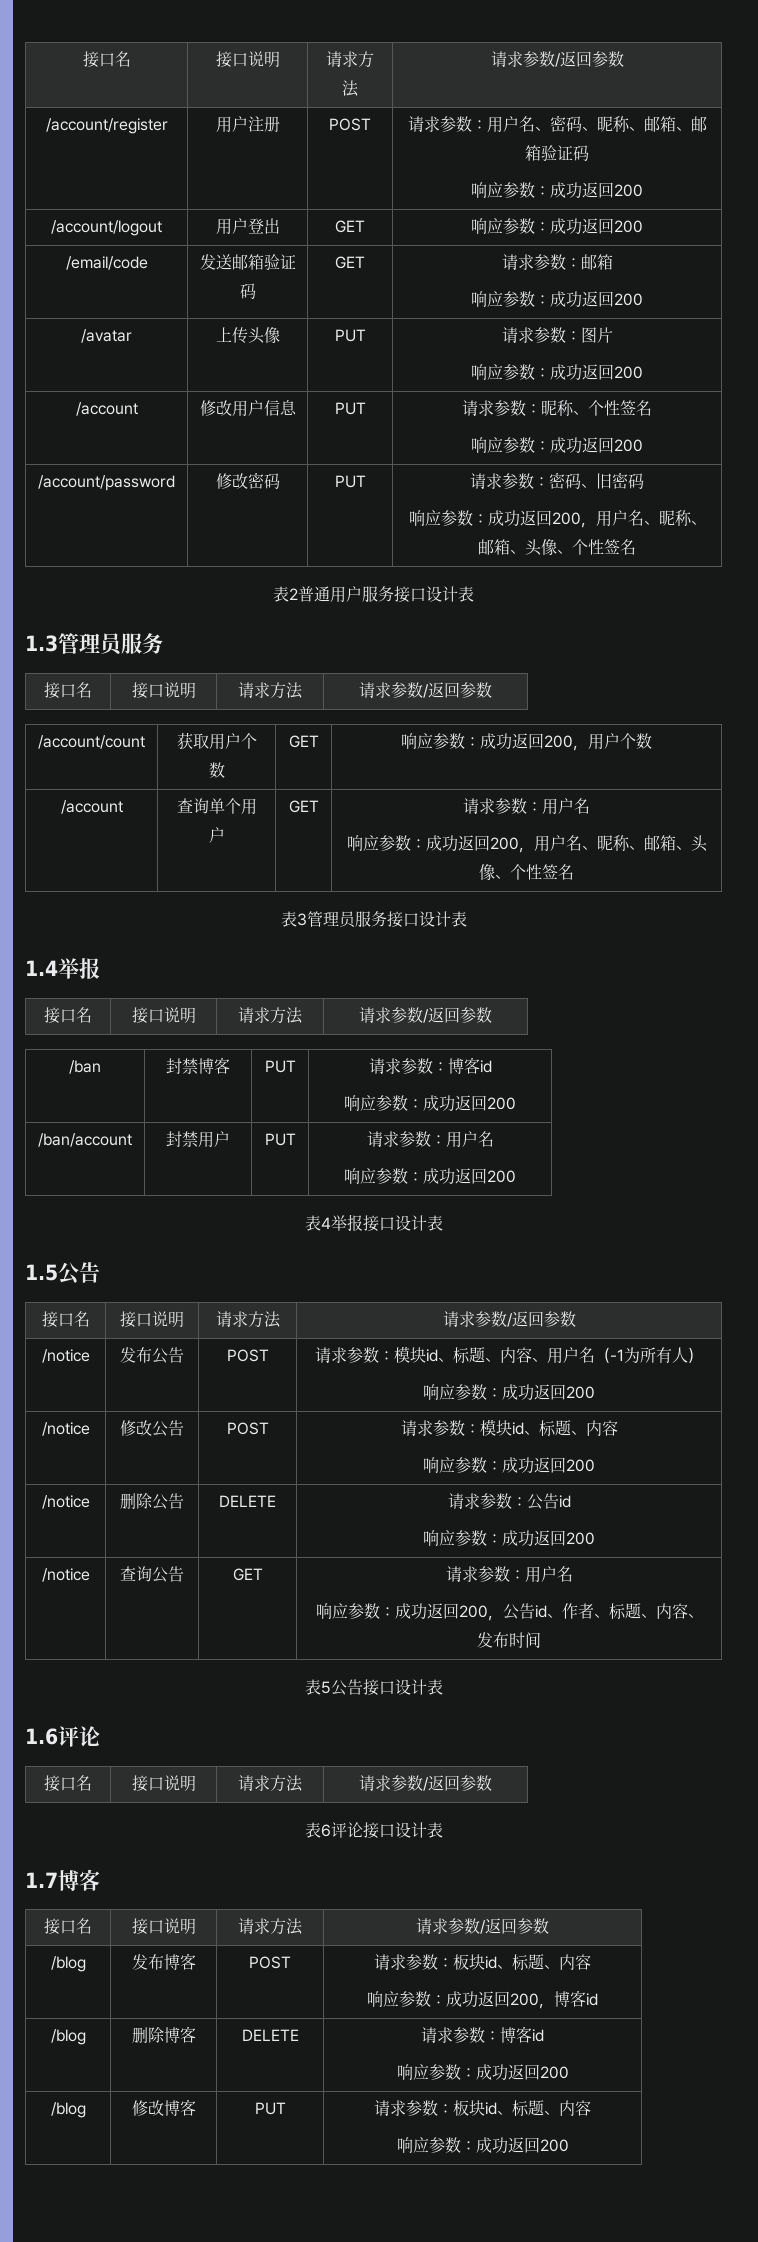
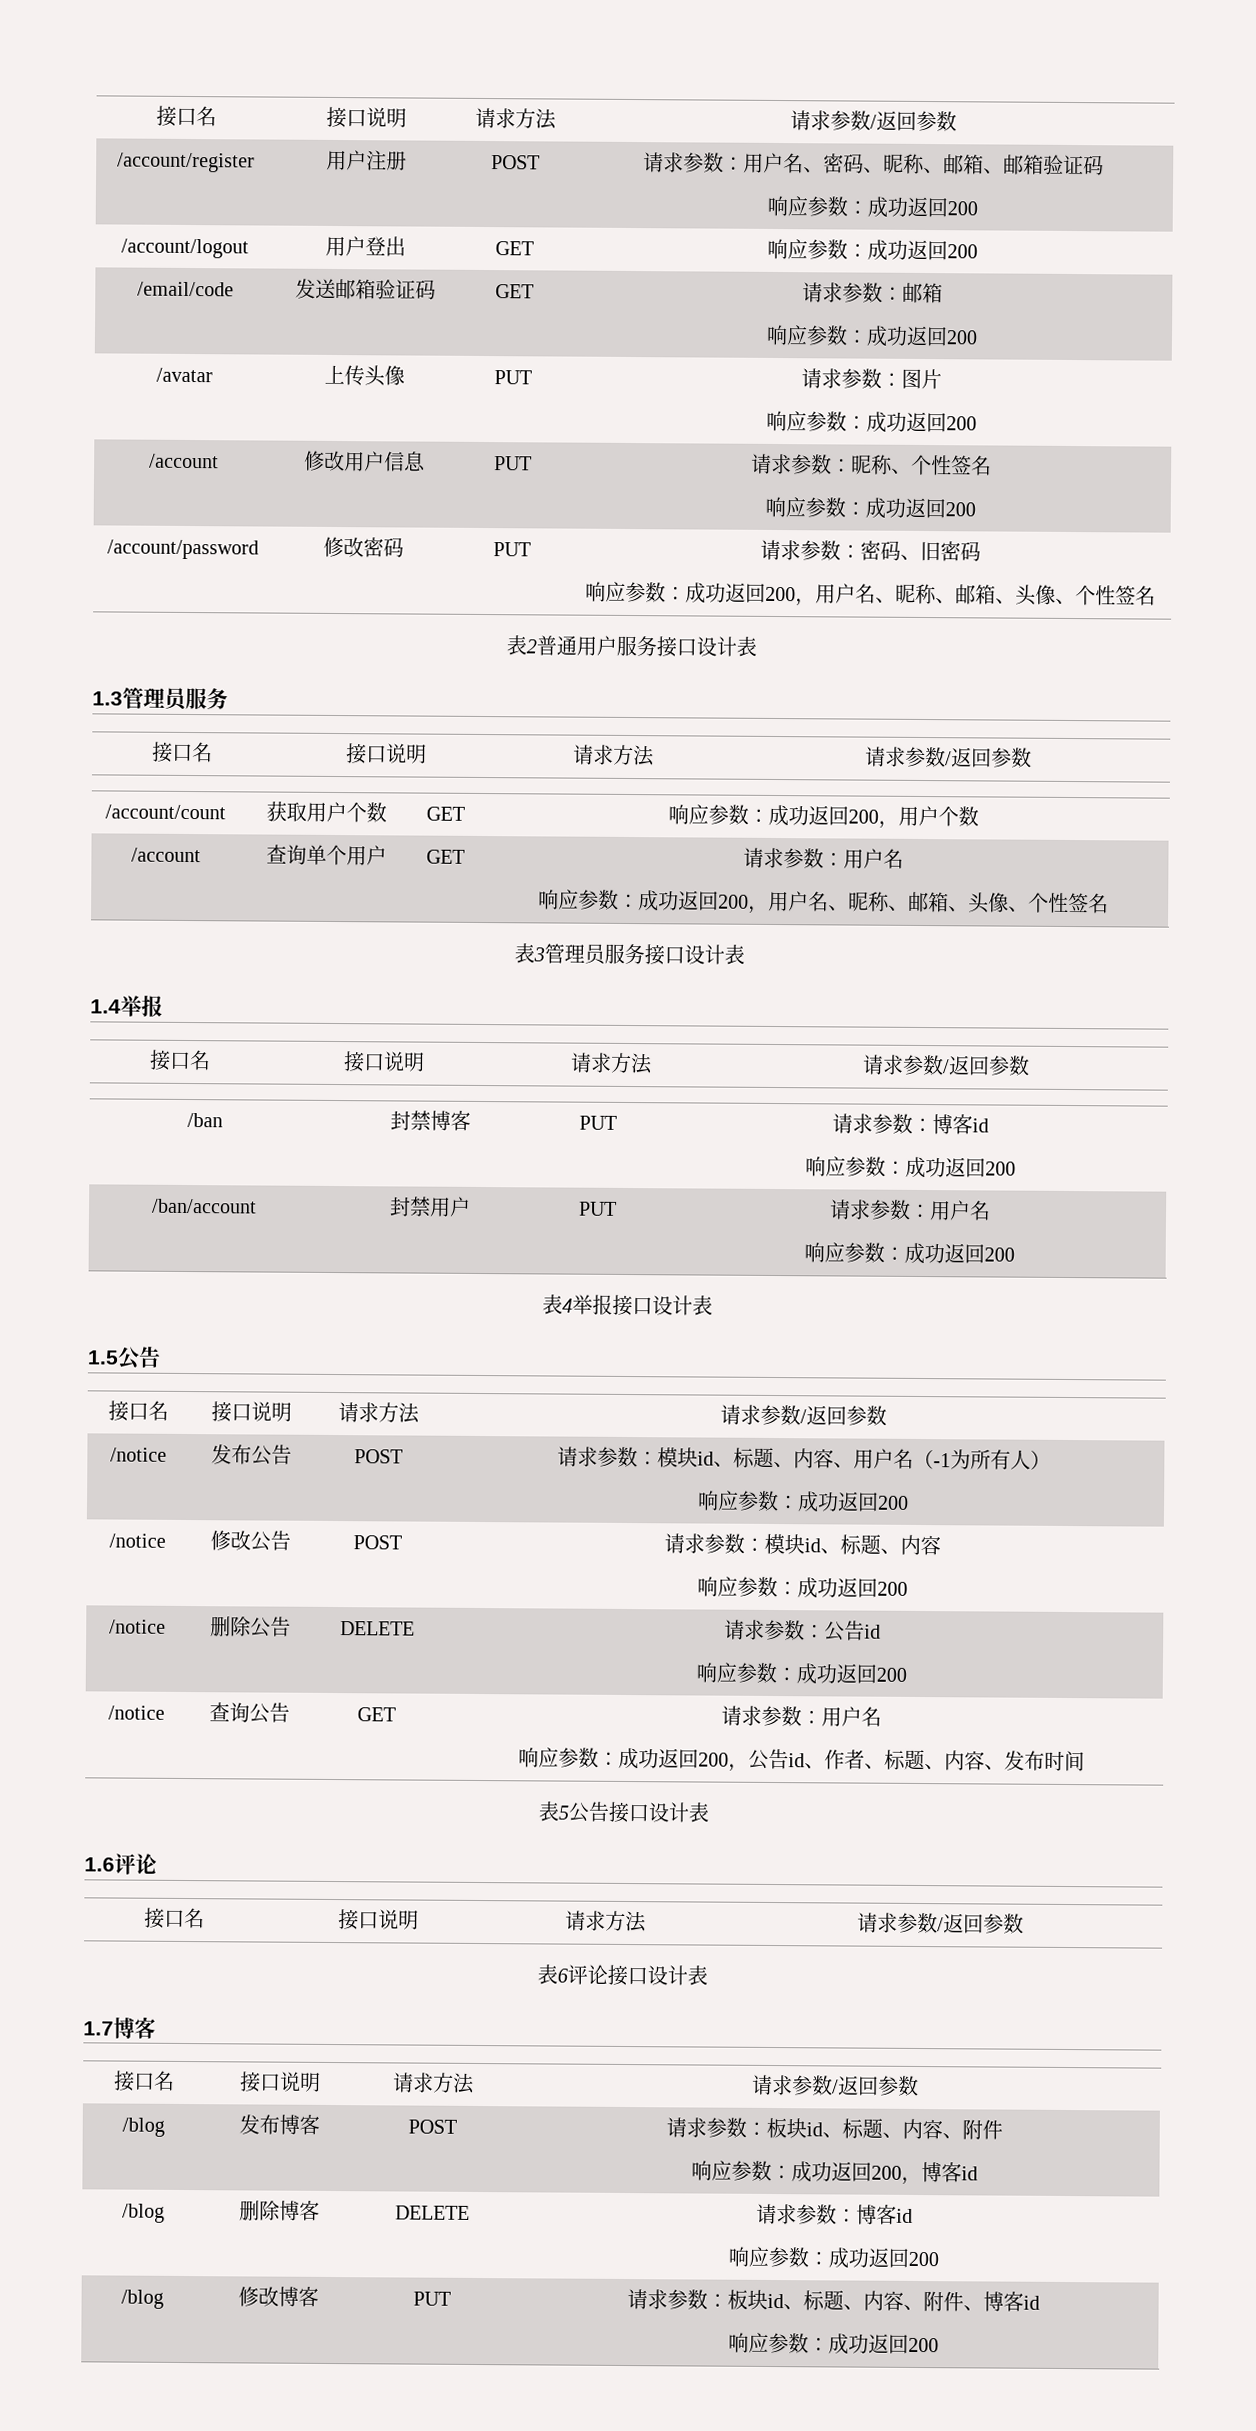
(591, 1962) none -> [942,2119,1003,2140] 、附件
(591, 2108) none -> [903,2291,1040,2312] 、附件、博客id

